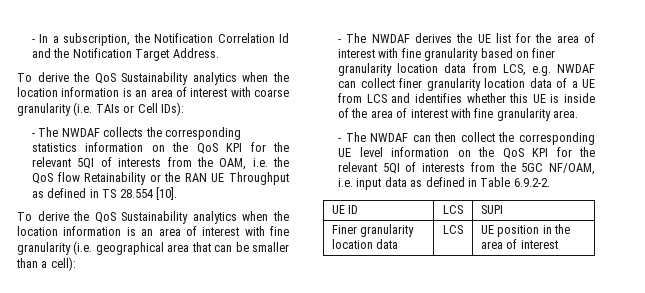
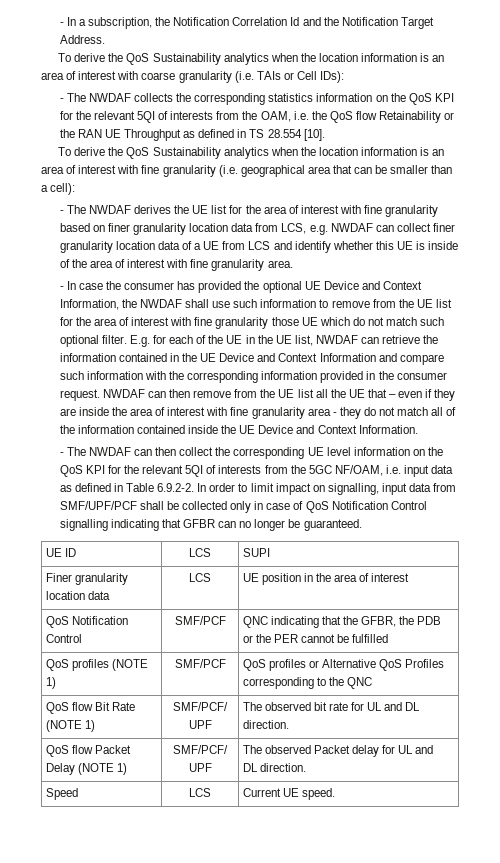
[414,93,462,103] identifies -> [294,241,331,253] identify
(579, 114) none -> [59,281,422,293] [59,299,452,310] [59,317,445,329] [59,335,439,347] [59,353,444,365] [59,371,447,383] [59,389,456,401] [59,407,457,419] [59,425,418,434] // - In case the consumer has provided the optional UE Device and Context Information, the NWDAF shall use such information to remove from the UE list for the area of interest with fine granularity those UE which do not match such optional filter. E.g. for each of the UE in the UE list, NWDAF can retrieve the information contained in the UE Device and Context Information and compare such information with the corresponding information provided in the consumer request. NWDAF can then remove from the UE list all the UE that – even if they are inside the area of interest with fine granularity area - they do not match all of the information contained inside the UE Device and Context Information.
(550, 182) none -> [197,483,457,495] [59,501,427,513] [59,519,362,531] In order to limit impact on signalling, input data from SMF/UPF/PCF shall be collected only in case of QoS Notification Control signalling indicating that GFBR can no longer be guaranteed.
(558, 244) none -> [45,616,128,628] [45,634,82,643] [174,616,226,625] [242,616,442,628] [242,634,389,643] [45,659,148,671] [45,677,56,689] [174,659,226,668] [242,659,445,671] [242,677,373,689] [45,702,136,714] [45,720,95,732] [173,702,228,711] [188,720,212,729] [242,702,421,711] [242,720,289,729] [45,745,131,757] [45,763,127,775] [173,745,228,754] [188,763,212,772] [242,745,434,757] [242,763,306,772] [45,788,78,800] [189,788,211,797] [242,788,335,800] // QoS Notification Control | SMF/PCF | QNC indicating that the GFBR, the PDB or the PER cannot be fulfilled // QoS profiles (NOTE 1) | SMF/PCF | QoS profiles or Alternative QoS Profiles corresponding to the QNC // QoS flow Bit Rate (NOTE 1) | SMF/PCF/ UPF | The observed bit rate for UL and DL direction. // QoS flow Packet Delay (NOTE 1) | SMF/PCF/ UPF | The observed Packet delay for UL and // DL direction. // Speed | LCS | Current UE speed.

